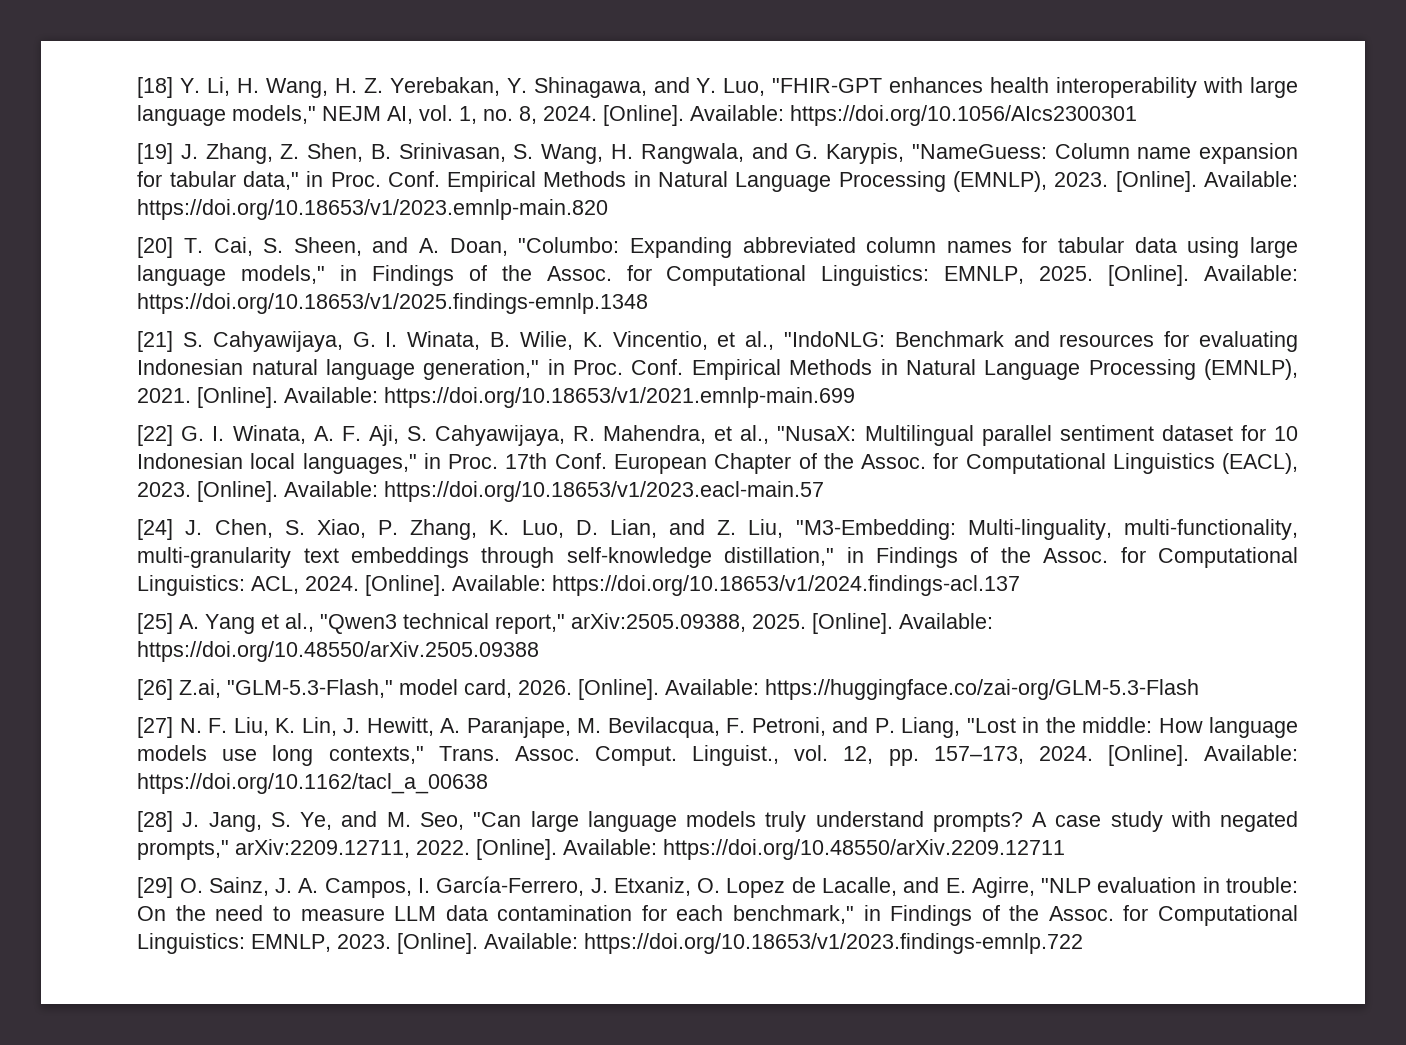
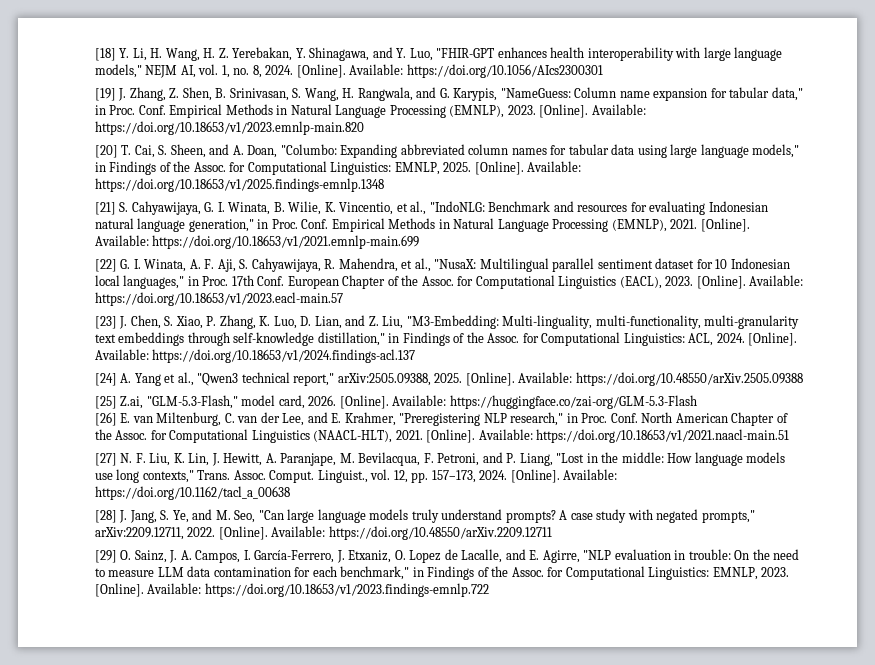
[137,519,174,540] [24] -> [94,316,117,329] [23]
[137,613,174,634] [25] -> [94,373,117,386] [24]
[137,679,174,700] [26] -> [94,396,117,409] [25]
(1200, 689) none -> [94,412,788,426] [94,429,790,443] // [26] E. van Miltenburg, C. van der Lee, and E. Krahmer, "Preregistering NLP research," in Proc. Conf. North American Chapter of the Assoc. for Computational Linguistics (NAACL-HLT), 2021. [Online]. Available: https://doi.org/10.18653/v1/2021.naacl-main.51

